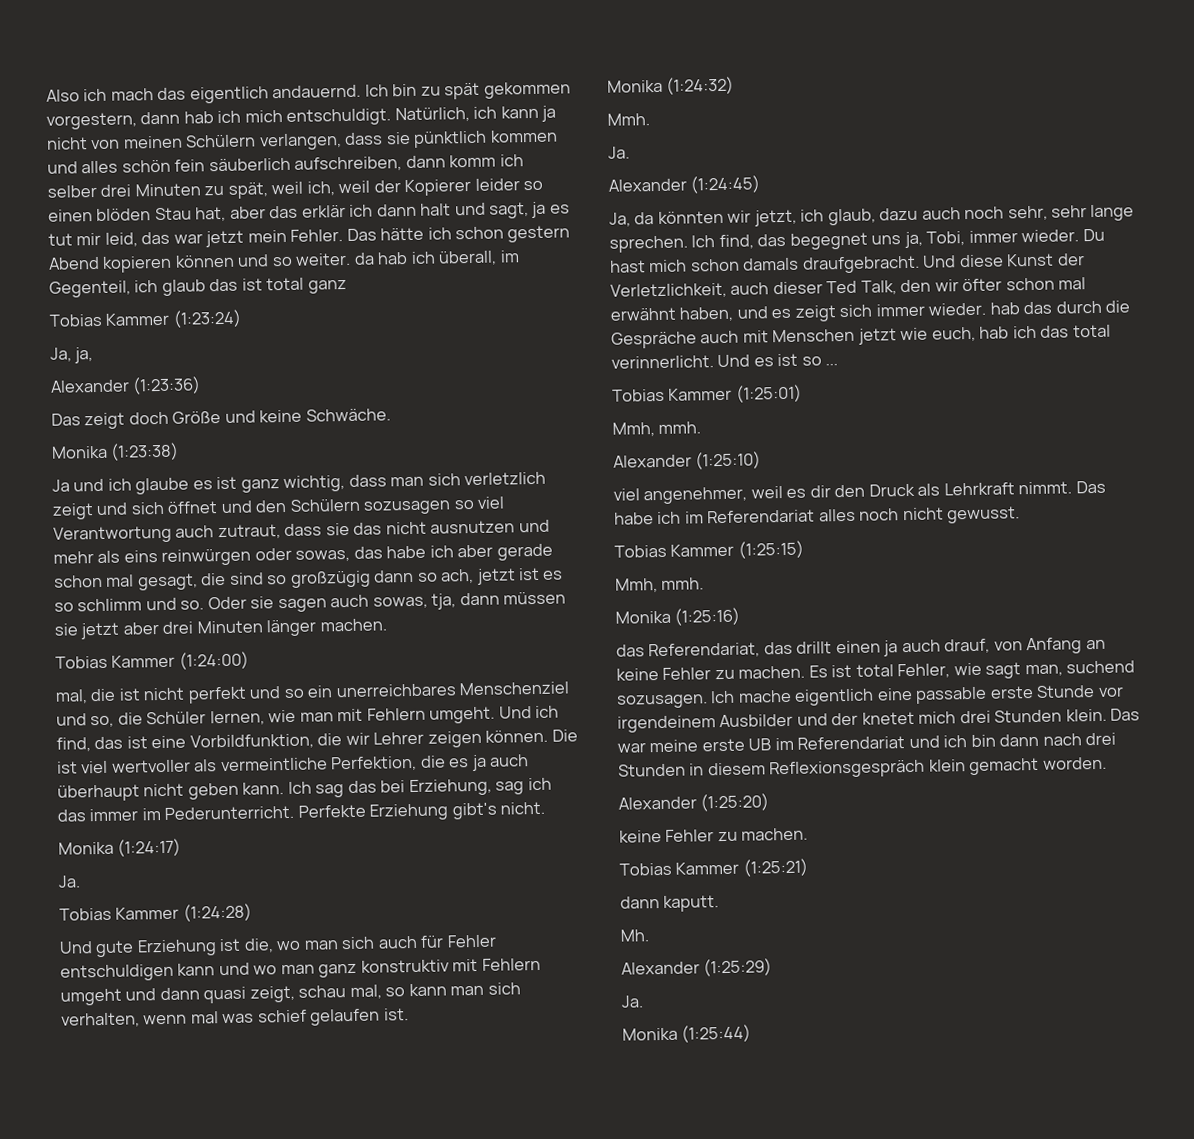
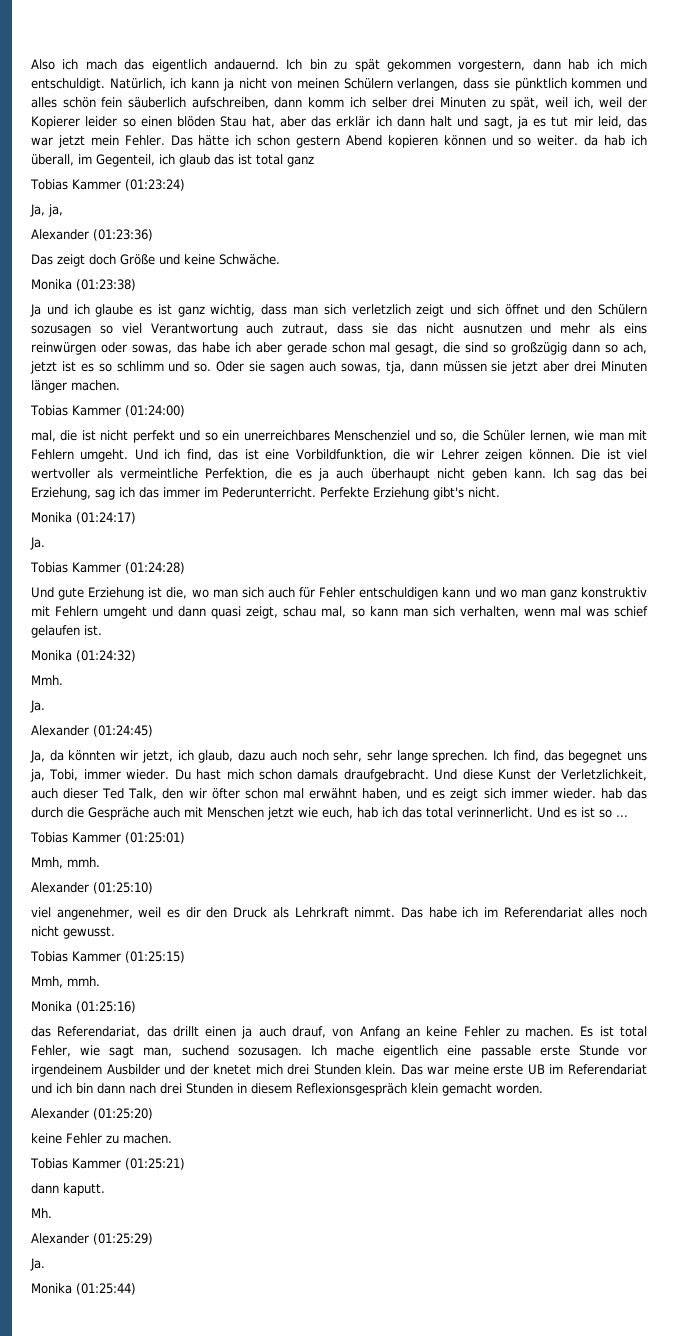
[172,309,242,328] (1:23:24) -> [124,179,185,191] (01:23:24)
[132,376,202,395] (1:23:36) -> [93,229,153,241] (01:23:36)
[110,442,180,461] (1:23:38) -> [76,279,136,291] (01:23:38)
[178,651,249,670] (1:24:00) -> [124,405,185,417] (01:24:00)
[117,838,182,857] (1:24:17) -> [76,512,136,524] (01:24:17)
[182,903,252,922] (1:24:28) -> [124,562,185,574] (01:24:28)
[666,76,735,95] (1:24:32) -> [76,650,136,662] (01:24:32)
[690,175,761,194] (1:24:45) -> [93,725,153,737] (01:24:45)
[735,384,802,403] (1:25:01) -> [124,832,185,844] (01:25:01)
[695,451,762,470] (1:25:10) -> [93,882,153,894] (01:25:10)
[737,540,804,559] (1:25:15) -> [124,951,185,963] (01:25:15)
[674,607,741,626] (1:25:16) -> [76,1001,136,1013] (01:25:16)
[700,793,770,812] (1:25:20) -> [93,1108,153,1120] (01:25:20)
[742,858,808,877] (1:25:21) -> [124,1158,185,1170] (01:25:21)
[703,958,773,977] (1:25:29) -> [93,1233,153,1245] (01:25:29)
[681,1024,752,1043] (1:25:44) -> [76,1283,136,1295] (01:25:44)

